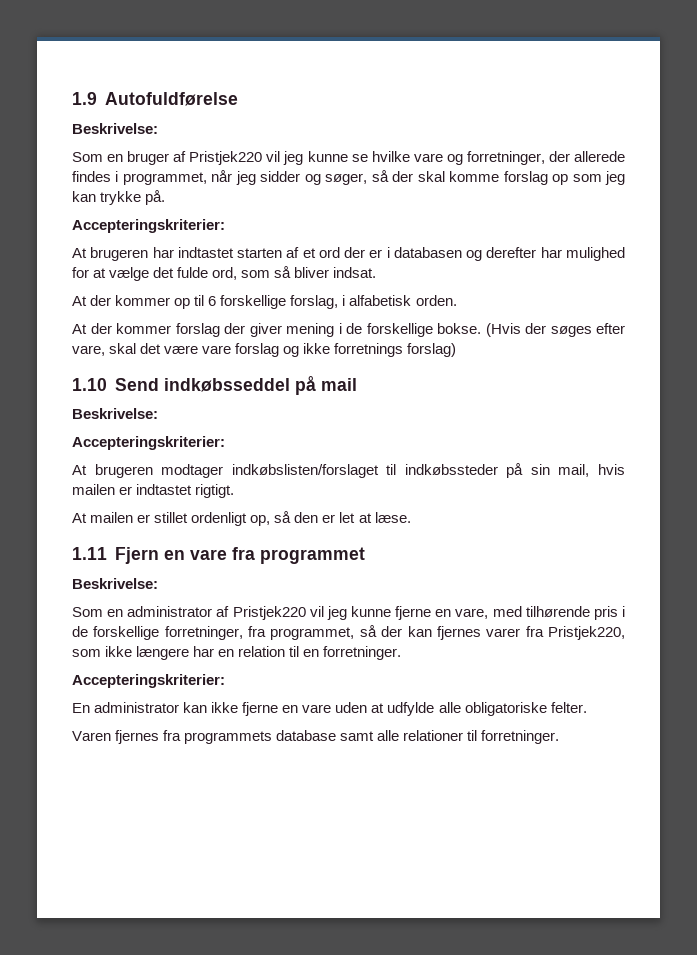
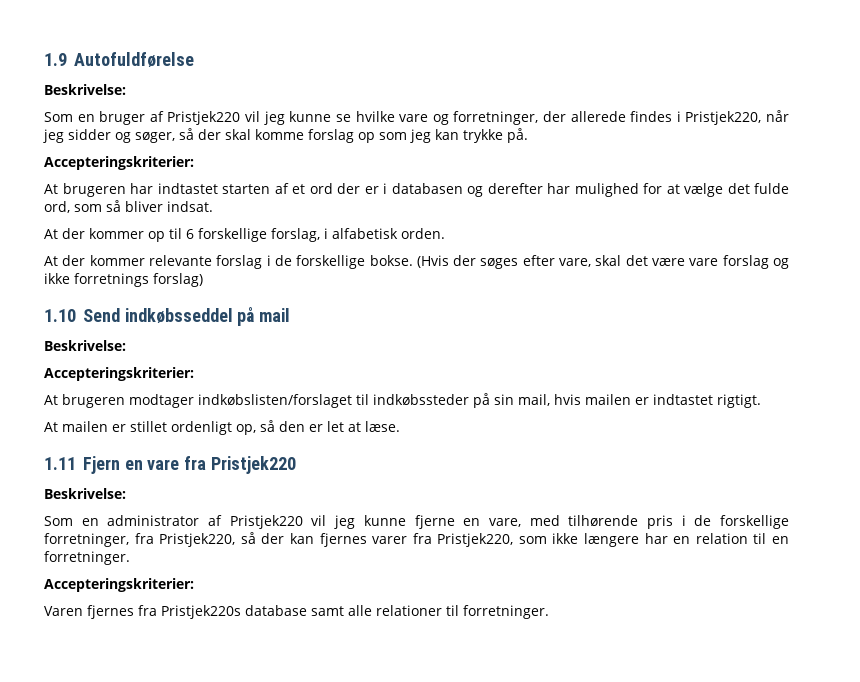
[122,172,207,185] programmet, -> [685,111,762,125] Pristjek220,
[175,323,334,337] forslag der giver mening -> [148,255,263,269] relevante forslag
[259,547,365,564] programmet -> [211,456,297,474] Pristjek220
[270,627,355,640] programmet, -> [159,533,236,547] Pristjek220,
[72,702,587,716] // En administrator kan ikke fjerne en vare uden at udfylde alle obligatoriske felter. -> (194, 585) none
[184,731,273,744] programmets -> [161,605,241,619] Pristjek220s

